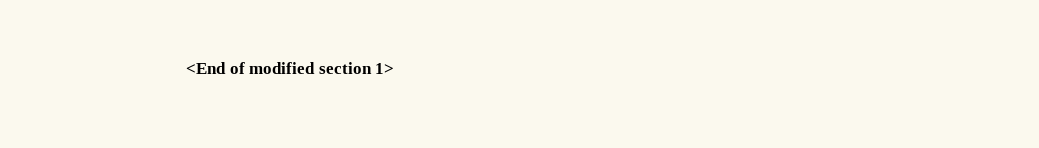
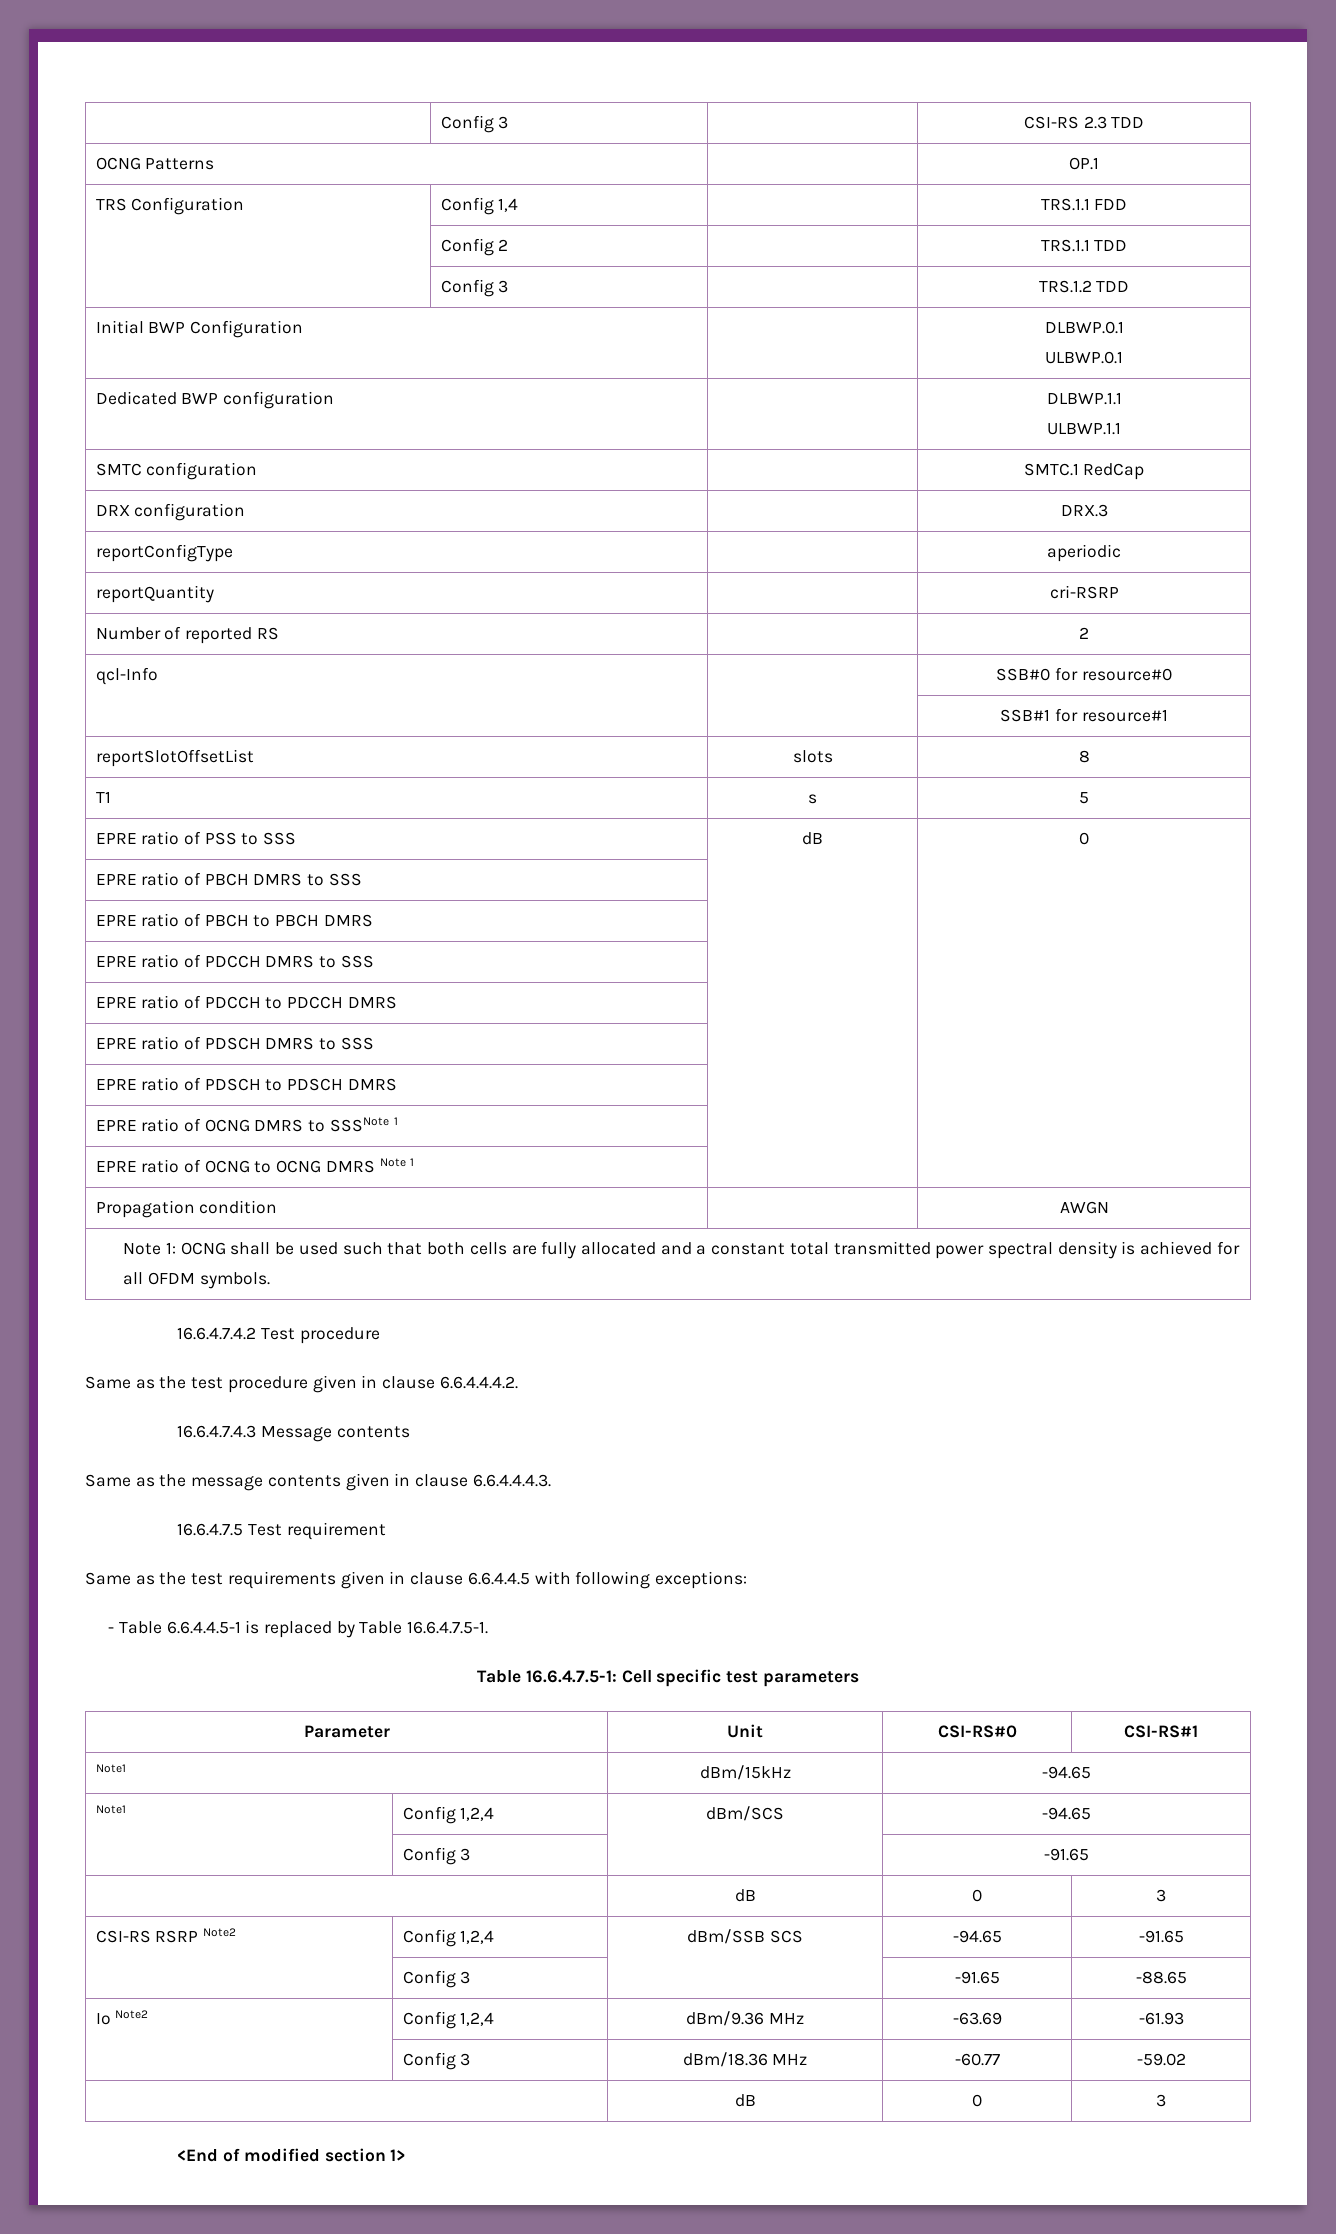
(186, 68) none -> [440,115,509,133] [1023,116,1145,129] [95,157,215,170] [1069,157,1099,170] [95,197,245,215] [440,197,519,215] [1040,198,1128,211] [440,238,509,256] [1040,239,1128,252] [440,279,509,297] [1038,280,1130,293] [95,320,304,338] [1044,321,1124,334] [1045,351,1123,364] [95,391,335,409] [1046,392,1122,405] [1047,422,1121,435] [95,462,258,480] [1023,463,1145,480] [95,503,246,521] [1060,504,1108,517] [95,544,233,562] [1047,544,1121,562] [95,585,214,603] [1049,585,1119,599] [95,626,279,644] [1079,627,1089,639] [95,667,158,685] [996,667,1172,681] [1000,708,1168,722] [95,749,254,767] [792,750,833,763] [1078,750,1090,763] [95,791,111,803] [808,794,817,804] [1079,792,1089,804] [95,831,297,845] [802,832,823,845] [1079,832,1089,845] [95,872,362,886] [95,913,373,927] [95,954,374,968] [95,995,397,1009] [95,1036,374,1050] [95,1077,397,1091] [95,1117,398,1132] [95,1158,415,1173] [95,1200,278,1218] [1059,1201,1109,1214] [123,1241,1240,1259] [123,1272,270,1289] [177,1327,380,1344] [85,1375,518,1393] [177,1425,410,1442] [85,1473,551,1491] [177,1522,386,1540] [85,1571,747,1589] [108,1620,489,1638] [477,1669,859,1687] [303,1725,390,1738] [727,1724,763,1738] [937,1725,1017,1738] [1124,1725,1198,1738] [95,1764,126,1773] [699,1765,791,1780] [1042,1766,1091,1779] [95,1805,126,1814] [402,1806,495,1824] [706,1806,784,1821] [1042,1807,1091,1820] [402,1847,471,1865] [1044,1848,1089,1861] [734,1889,756,1902] [972,1889,982,1902] [1156,1889,1166,1902] [95,1928,237,1943] [402,1929,495,1947] [687,1929,803,1944] [952,1930,1002,1943] [1138,1930,1184,1943] [402,1970,471,1988] [954,1971,1000,1984] [1135,1971,1187,1984] [95,2010,149,2025] [402,2011,495,2029] [686,2011,804,2026] [952,2012,1002,2025] [1138,2012,1184,2025] [402,2052,471,2070] [682,2052,808,2067] [954,2053,1000,2066] [1136,2053,1186,2066] [734,2094,756,2107] [972,2094,982,2107] [1156,2094,1166,2107] | Config 3 | | CSI-RS 2.3 TDD // OCNG Patterns | | OP.1 // TRS Configuration | Config 1,4 | | TRS.1.1 FDD // | Config 2 | | TRS.1.1 TDD // | Config 3 | | TRS.1.2 TDD // Initial BWP Configuration | | DLBWP.0.1 // ULBWP.0.1 // Dedicated BWP configuration | | DLBWP.1.1 // ULBWP.1.1 // SMTC configuration | | SMTC.1 RedCap // DRX configuration | | DRX.3 // reportConfigType | | aperiodic // reportQuantity | | cri-RSRP // Number of reported RS | | 2 // qcl-Info | | SSB#0 for resource#0 // | | SSB#1 for resource#1 // reportSlotOffsetList | slots | 8 // T1 | s | 5 // EPRE ratio of PSS to SSS | dB | 0 // EPRE ratio of PBCH DMRS to SSS | | // EPRE ratio of PBCH to PBCH DMRS | | // EPRE ratio of PDCCH DMRS to SSS | | // EPRE ratio of PDCCH to PDCCH DMRS | | // EPRE ratio of PDSCH DMRS to SSS | | // EPRE ratio of PDSCH to PDSCH DMRS | | // EPRE ratio of OCNG DMRS to SSSNote 1 | | // EPRE ratio of OCNG to OCNG DMRS Note 1 | | // Propagation condition | | AWGN // Note 1: OCNG shall be used such that both cells are fully allocated and a constant total transmitted power spectral density is achieved for all OFDM symbols. // 16.6.4.7.4.2 Test procedure // Same as the test procedure given in clause 6.6.4.4.4.2. // 16.6.4.7.4.3 Message contents // Same as the message contents given in clause 6.6.4.4.4.3. // 16.6.4.7.5 Test requirement // Same as the test requirements given in clause 6.6.4.4.5 with following exceptions: // - Table 6.6.4.4.5-1 is replaced by Table 16.6.4.7.5-1. // Table 16.6.4.7.5-1: Cell specific test parameters // Parameter | Unit | CSI-RS#0 | CSI-RS#1 // Note1 | dBm/15kHz | -94.65 // Note1 | Config 1,2,4 | dBm/SCS | -94.65 // | Config 3 | | -91.65 // | dB | 0 | 3 // CSI-RS RSRP Note2 | Config 1,2,4 | dBm/SSB SCS | -94.65 | -91.65 // | Config 3 | | -91.65 | -88.65 // Io Note2 | Config 1,2,4 | dBm/9.36 MHz | -63.69 | -61.93 // | Config 3 | dBm/18.36 MHz | -60.77 | -59.02 // | dB | 0 | 3 //

